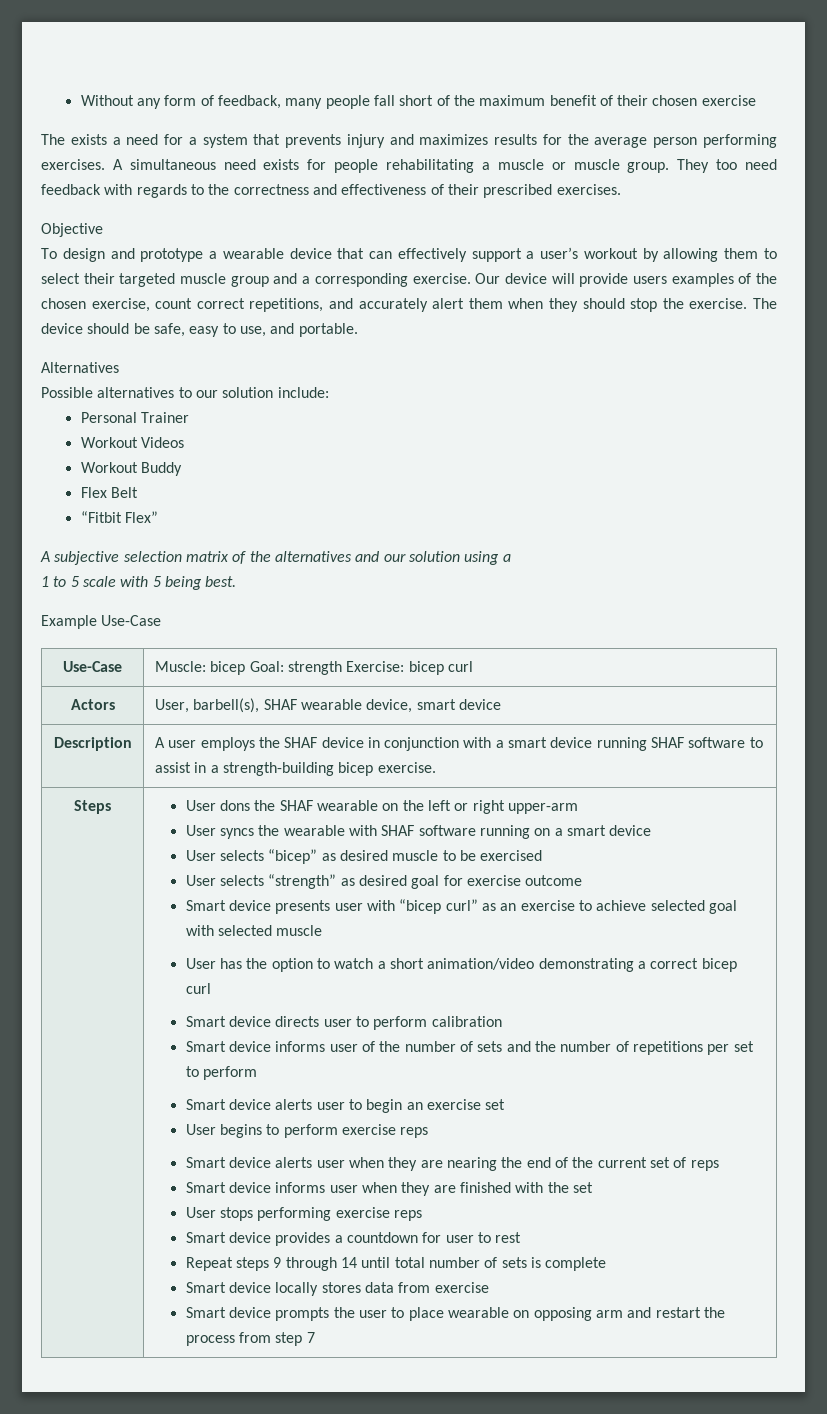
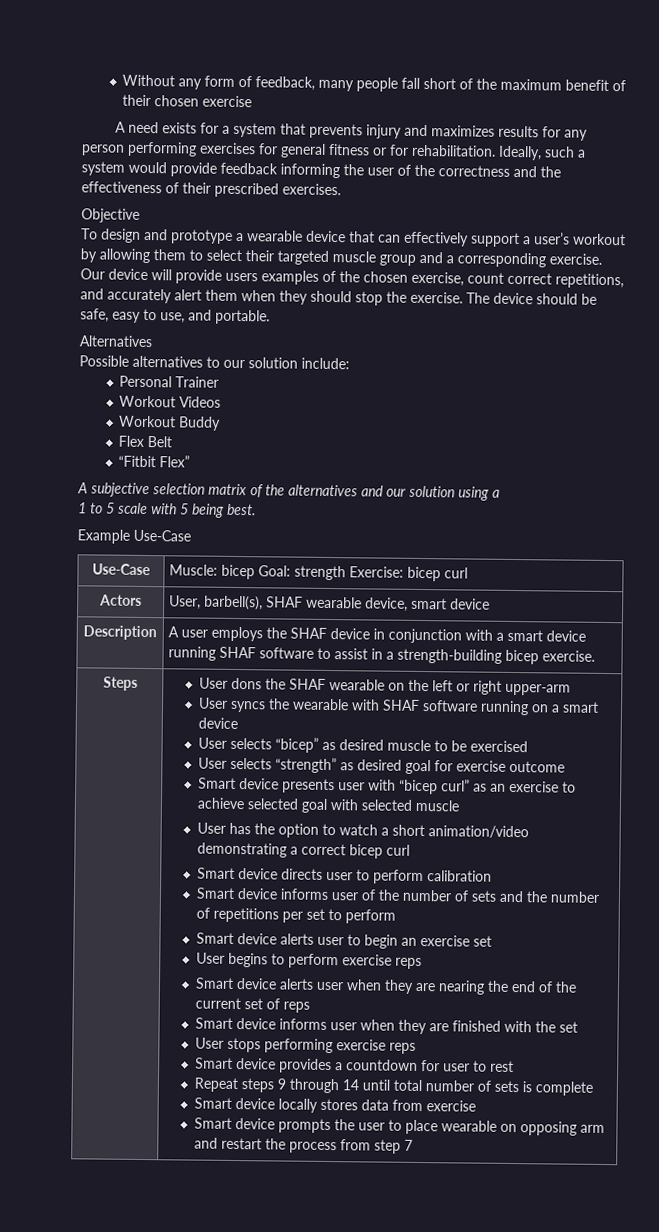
[41,134,159,145] The exists a need -> [115,121,198,134] A need exists
[567,134,777,148] [41,159,778,173] [41,184,204,198] the average person performing exercises. A simultaneous need exists for people rehabilitating a muscle or muscle group. They too need feedback with regards to -> [564,129,589,141] [81,141,586,161] [81,161,411,179] any person performing exercises for general fitness or for rehabilitation. Ideally, such a system would provide feedback informing the user of
(337, 189) none -> [540,166,561,178] the

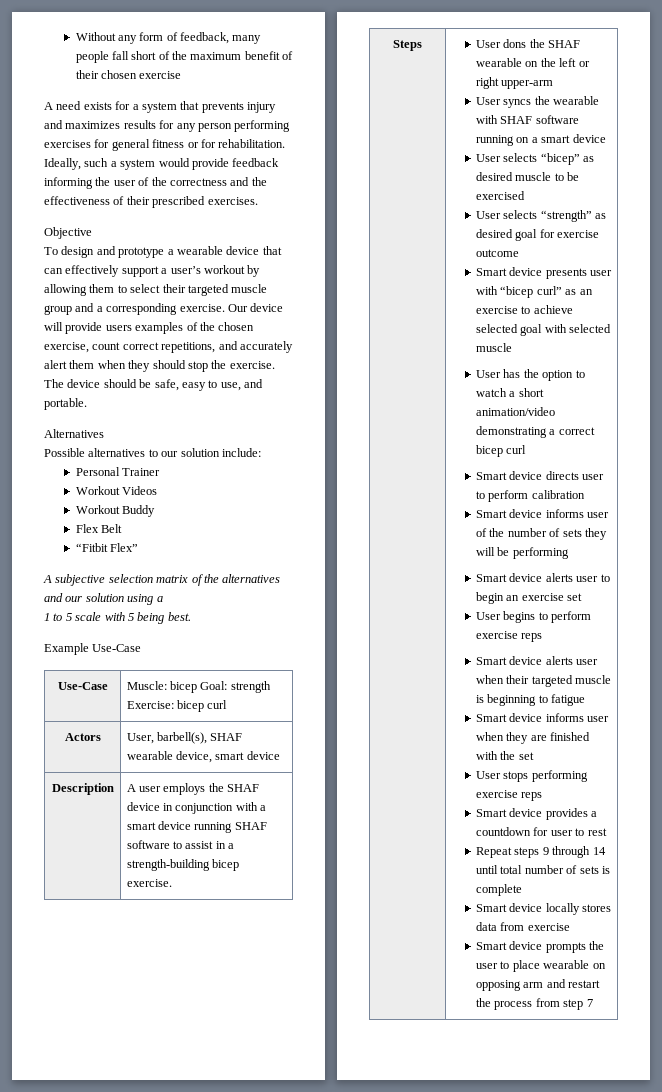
[498,890,600,903] [195,907,396,924] and the number of repetitions per set to perform -> [584,528,607,540] [476,547,569,559] they will be performing
[383,979,577,995] [194,997,310,1013] they are nearing the end of the current set of reps -> [506,675,612,687] [476,694,586,706] their targeted muscle is beginning to fatigue

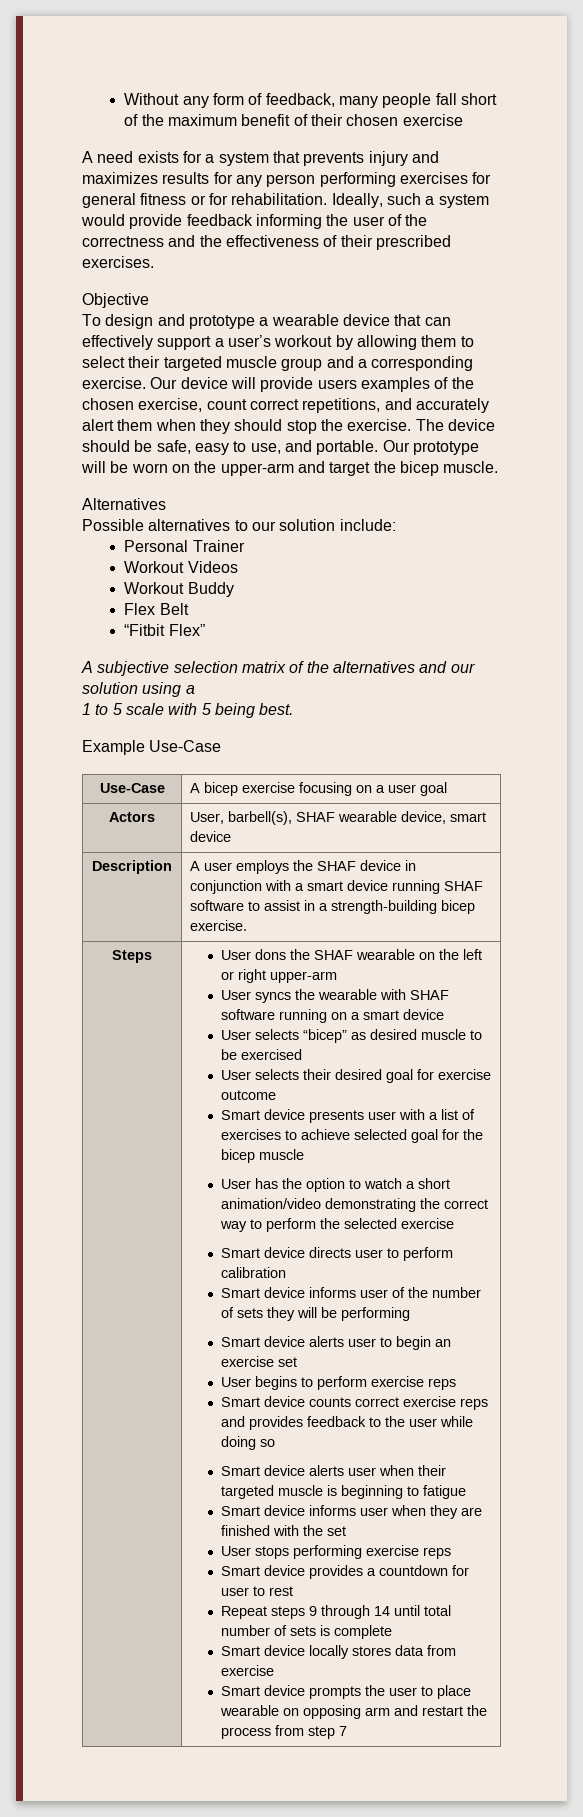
(87, 404) none -> [382,440,479,455] [81,461,499,476] Our prototype will be worn on the upper-arm and target the bicep muscle.
[126,681,271,693] [126,700,228,712] Muscle: bicep Goal: strength Exercise: bicep curl -> [190,782,448,796] A bicep exercise focusing on a user goal
[540,210,607,222] “strength” as -> [302,1069,331,1080] their
[500,286,593,298] [476,306,519,314] “bicep curl” as an exercise -> [428,1109,475,1120] [220,1129,281,1140] a list of exercises
[544,324,612,333] with selected -> [441,1129,483,1140] [220,1149,255,1163] for the bicep
[549,427,595,435] [476,445,527,457] a correct bicep curl -> [419,1198,488,1209] [219,1218,454,1232] the correct way to perform the selected exercise
(543, 637) none -> [220,1396,488,1410] [220,1416,473,1430] [220,1436,275,1450] // Smart device counts correct exercise reps and provides feedback to the user while doing so

